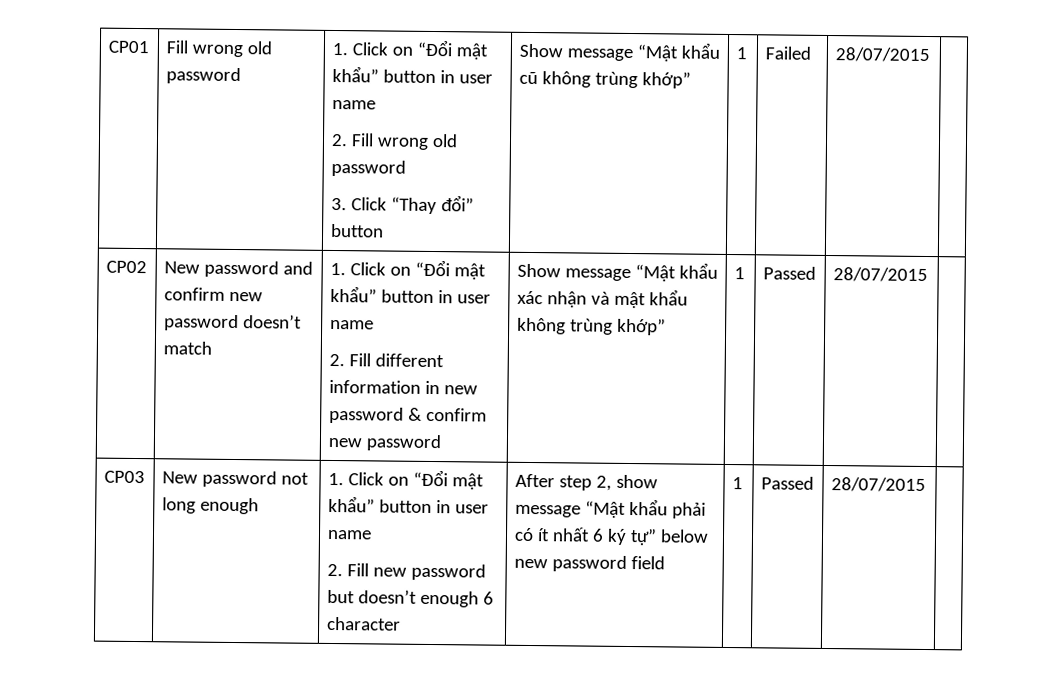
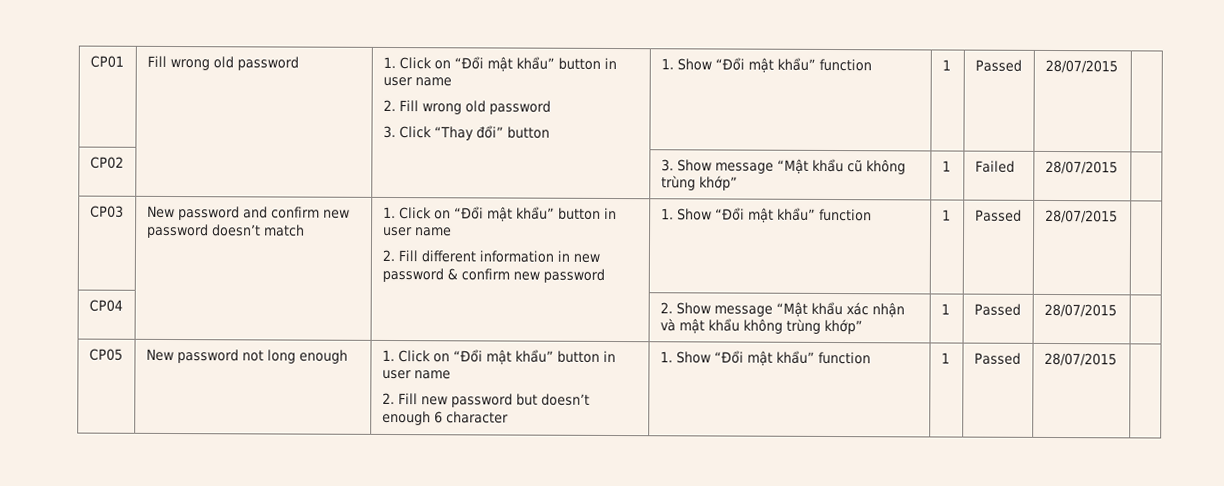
(384, 230) none -> [660,57,872,73] [941,59,951,71] [974,59,1022,72] [1044,59,1118,74] [89,156,124,169] [660,159,674,172] 1. Show “Đổi mật khẩu” function | 1 | Passed | 28/07/2015 | // CP02 | | | 3.
[105,260,147,274] CP02 -> [89,205,124,218] CP03
(442, 443) none -> [660,207,872,223] [941,209,951,221] [974,209,1022,222] [1044,209,1118,224] [88,299,123,312] [659,302,673,314] 1. Show “Đổi mật khẩu” function | 1 | Passed | 28/07/2015 | // CP04 | | | 2.
[103,470,145,484] CP03 -> [88,348,123,361] CP05
[514,473,658,491] [514,498,706,519] [513,527,709,546] [513,555,665,572] After step 2, show message “Mật khẩu phải có ít nhất 6 ký tự” below new password field -> [659,350,871,366] 1. Show “Đổi mật khẩu” function

